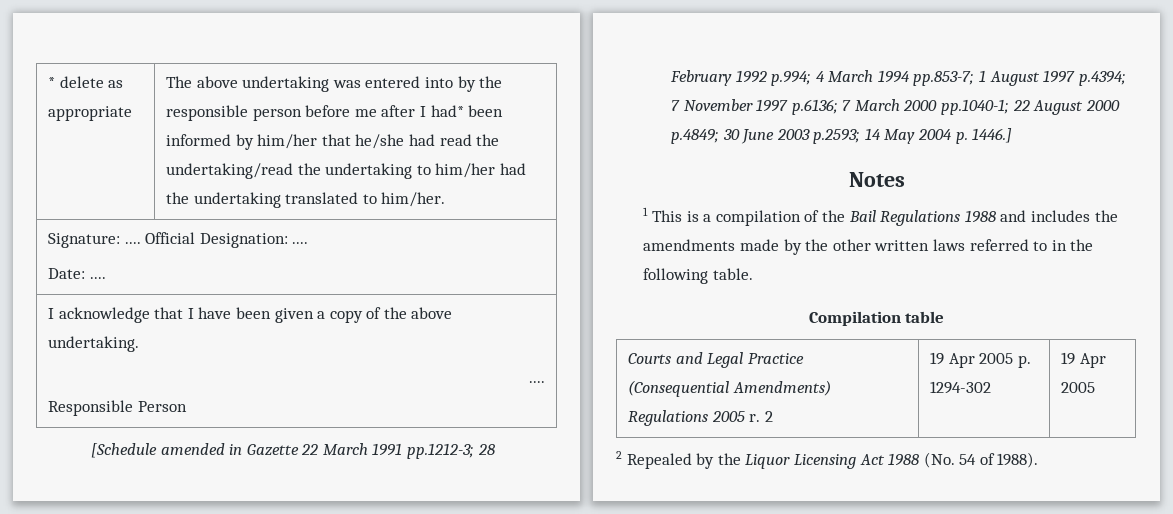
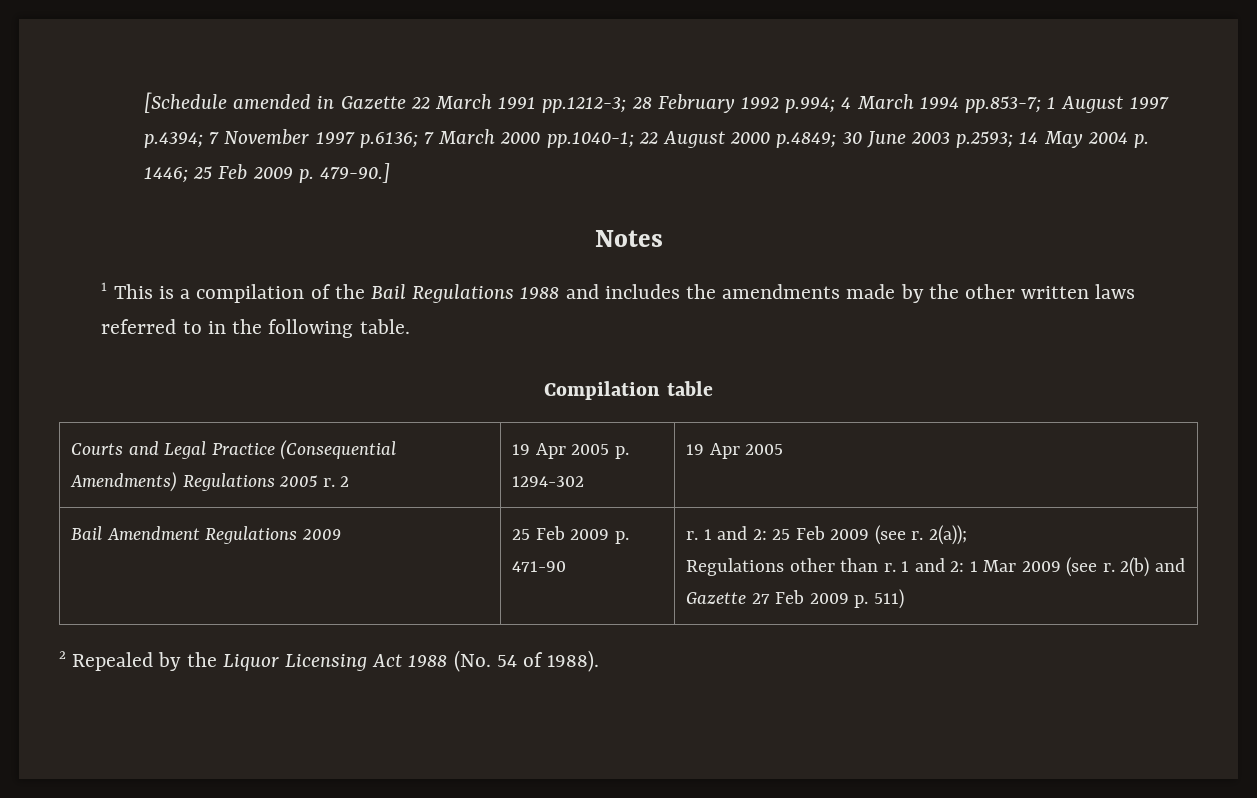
[47,76,124,88] [47,106,132,121] [165,76,503,92] [165,105,504,121] [165,134,500,150] [165,163,526,179] [165,192,446,208] [47,232,309,248] [47,268,106,279] [47,307,453,323] [47,336,139,352] [529,381,546,383] [47,400,187,416] * delete as appropriate | The above undertaking was entered into by the responsible person before me after I had* been informed by him/her that he/she had read the undertaking/read the undertaking to him/her had the undertaking translated to him/her. // Signature: .... Official Designation: .... // Date: .... // I acknowledge that I have been given a copy of the above undertaking. // .... // Responsible Person // -> (143, 102) none
[972,128,1013,143] 1446.] -> [143,163,390,183] 1446; 25 Feb 2009 p. 479-90.]
(1095, 387) none -> [71,526,341,544] [512,526,629,544] [512,561,567,572] [686,525,967,545] [686,557,1186,577] [686,589,904,609] // Bail Amendment Regulations 2009 | 25 Feb 2009 p. 471-90 | r. 1 and 2: 25 Feb 2009 (see r. 2(a)); // Regulations other than r. 1 and 2: 1 Mar 2009 (see r. 2(b) and Gazette 27 Feb 2009 p. 511)

